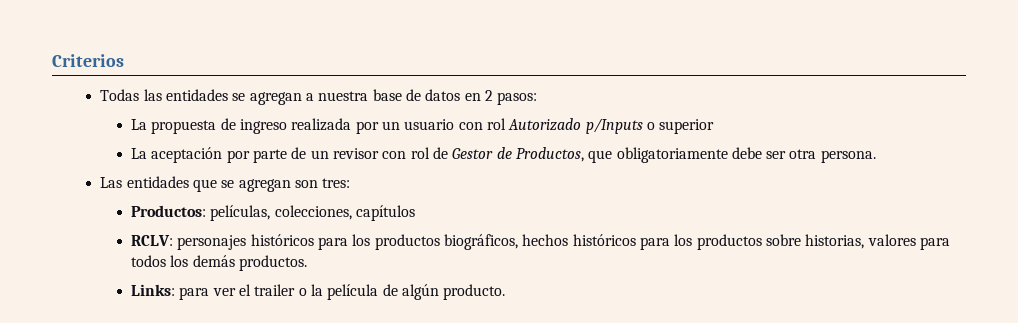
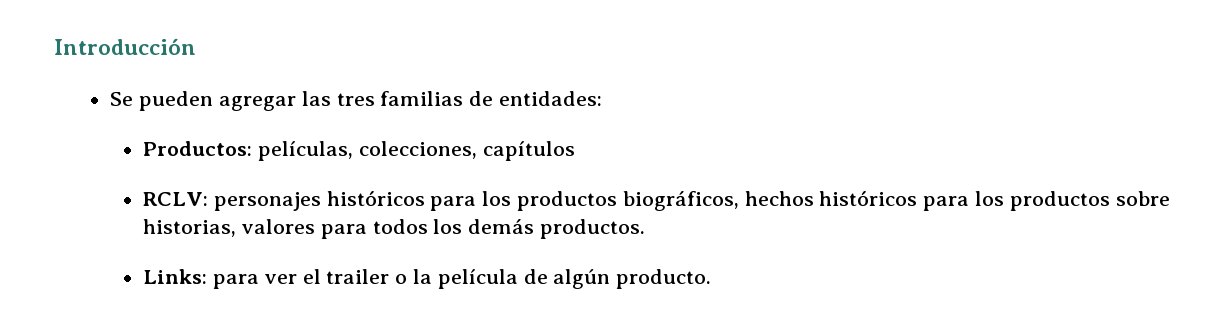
[52,54,124,67] [100,89,538,105] [131,118,715,134] [131,147,876,163] [100,176,351,192] Criterios // Todas las entidades se agregan a nuestra base de datos en 2 pasos: // La propuesta de ingreso realizada por un usuario con rol Autorizado p/Inputs o superior // La aceptación por parte de un revisor con rol de Gestor de Productos, que obligatoriamente debe ser otra persona. // Las entidades que se agregan son tres: -> [54,38,196,55] [110,91,603,111] Introducción // Se pueden agregar las tres familias de entidades:

